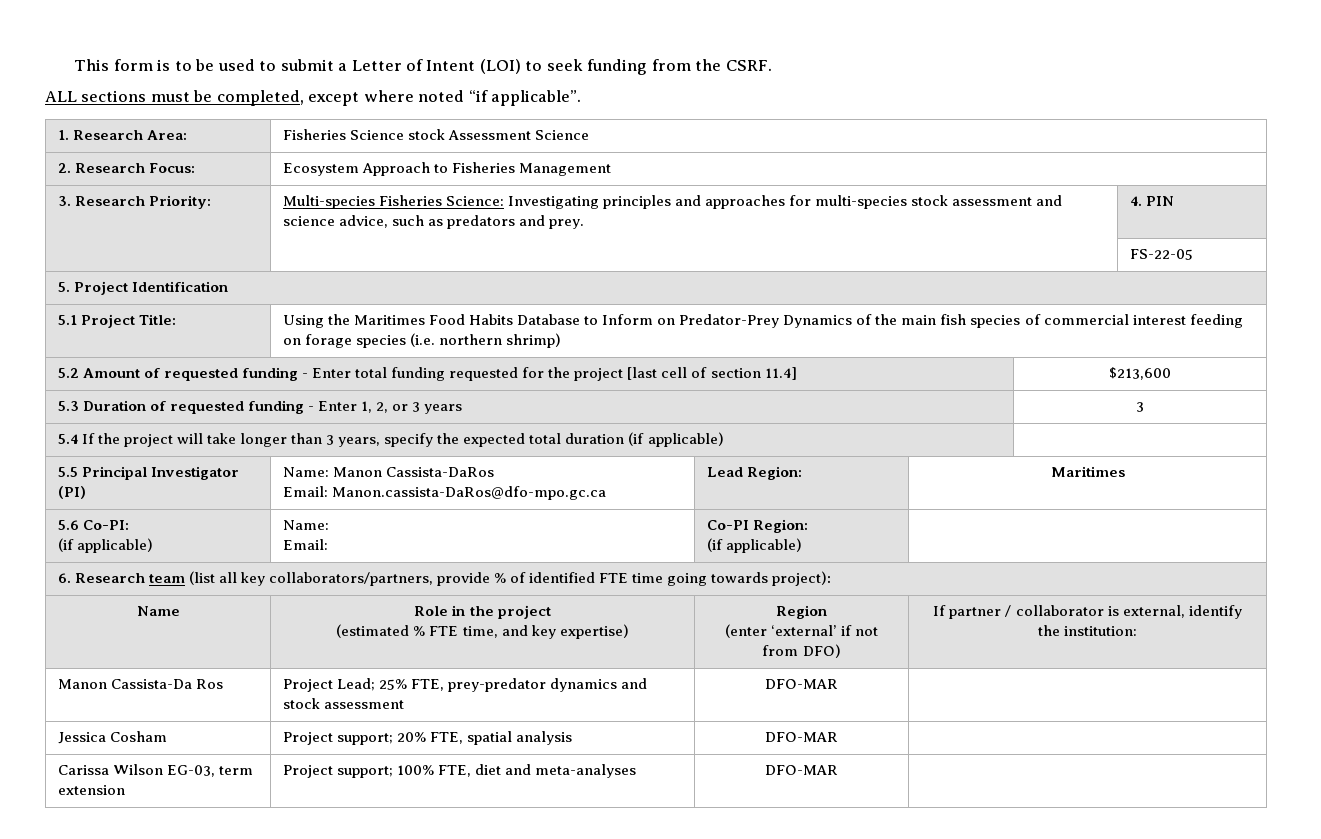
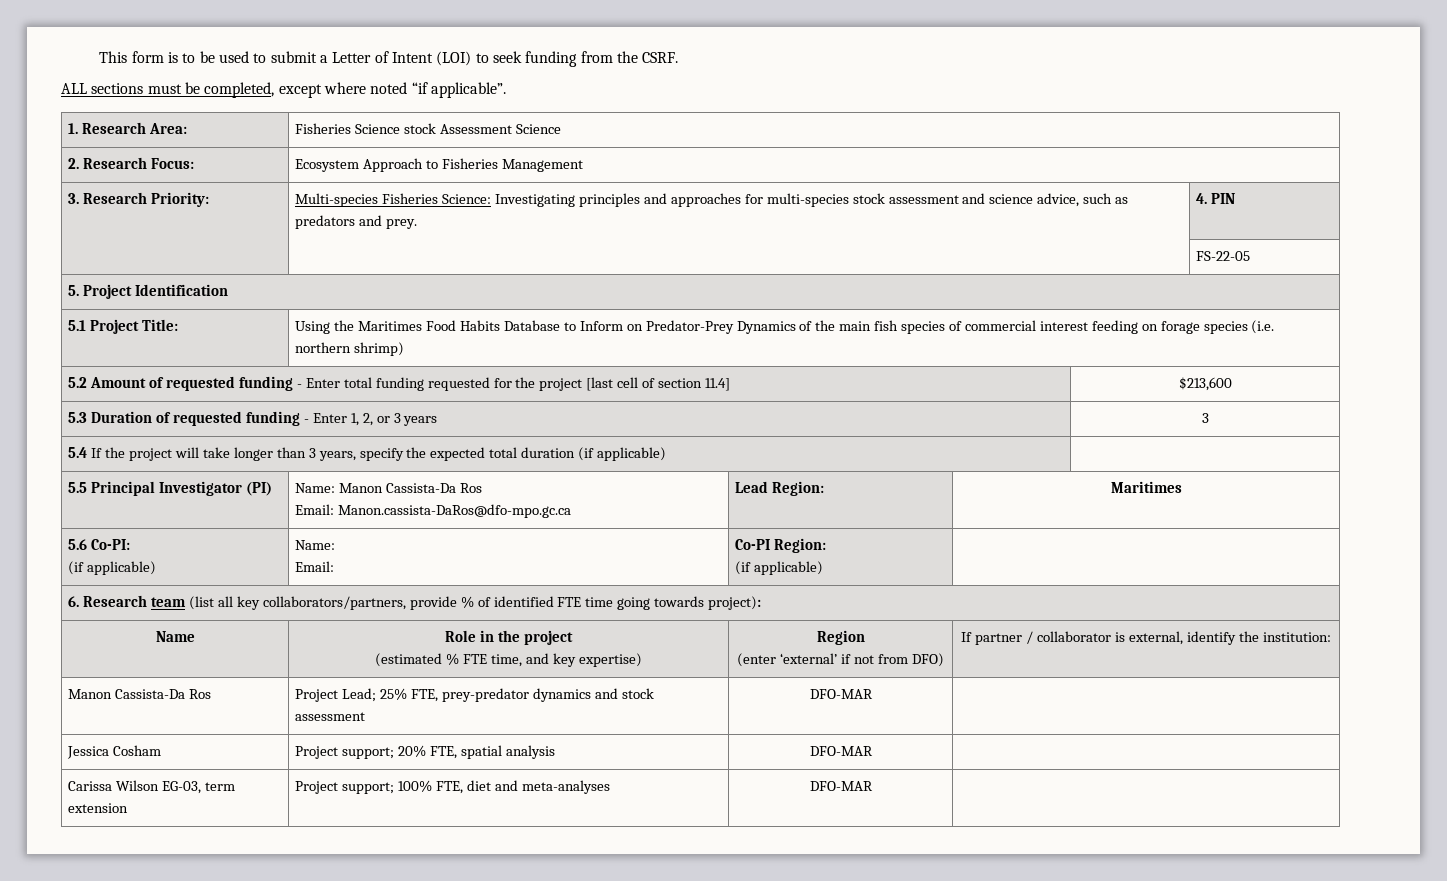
[385,467,494,477] Cassista-DaRos -> [386,483,483,493] Cassista-Da Ros

